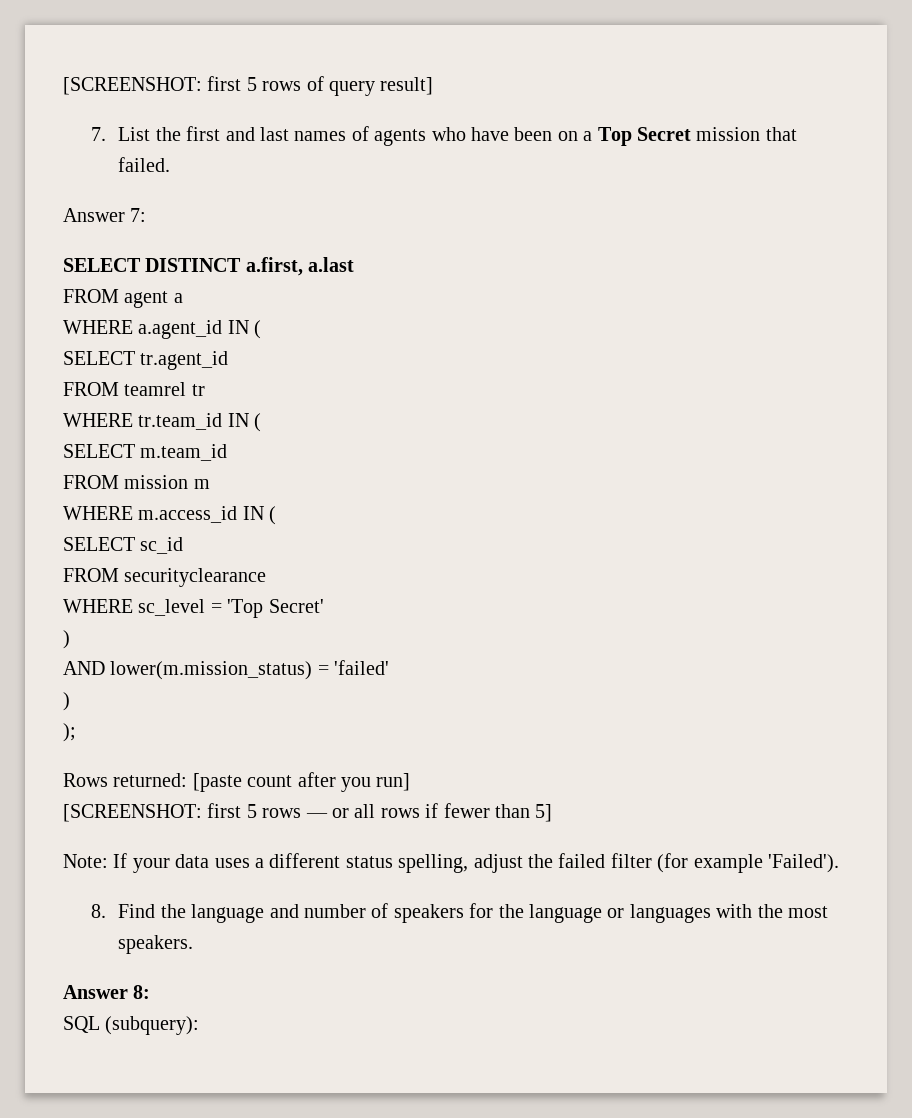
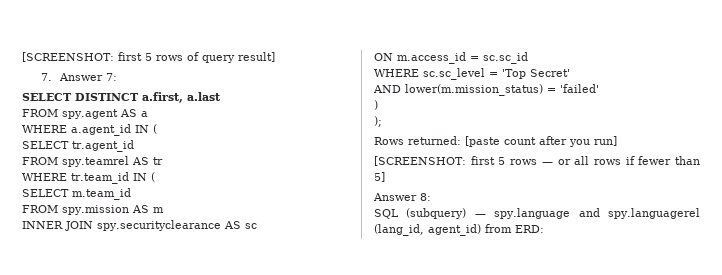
[118,126,797,146] [118,157,171,172] List the first and last names of agents who have been on a Top Secret mission that failed. // -> (52, 77) none
[124,291,169,308] agent -> [62,109,137,119] spy.agent AS
[124,382,187,396] teamrel -> [62,156,149,167] spy.teamrel AS
[124,475,189,489] mission -> [62,205,149,215] spy.mission AS
[63,506,277,525] [63,537,184,554] [63,568,267,587] [63,599,206,616] WHERE m.access_id IN ( // SELECT sc_id // FROM securityclearance // WHERE sc_level -> [22,220,257,231] [374,52,528,64] [374,68,485,80] INNER JOIN spy.securityclearance AS sc // ON m.access_id = sc.sc_id // WHERE sc.sc_level
[63,630,70,649] // ) -> (570, 73) none
[63,853,839,873] [90,903,828,923] [118,935,194,954] [63,985,151,999] [63,1016,200,1035] Note: If your data uses a different status spelling, adjust the failed filter (for example 'Failed'). // 8. Find the language and number of speakers for the language or languages with the most speakers. // Answer 8: // SQL (subquery): -> [373,193,431,201] [374,208,701,219] [374,224,544,236] Answer 8: // SQL (subquery) — spy.language and spy.languagerel (lang_id, agent_id) from ERD:

